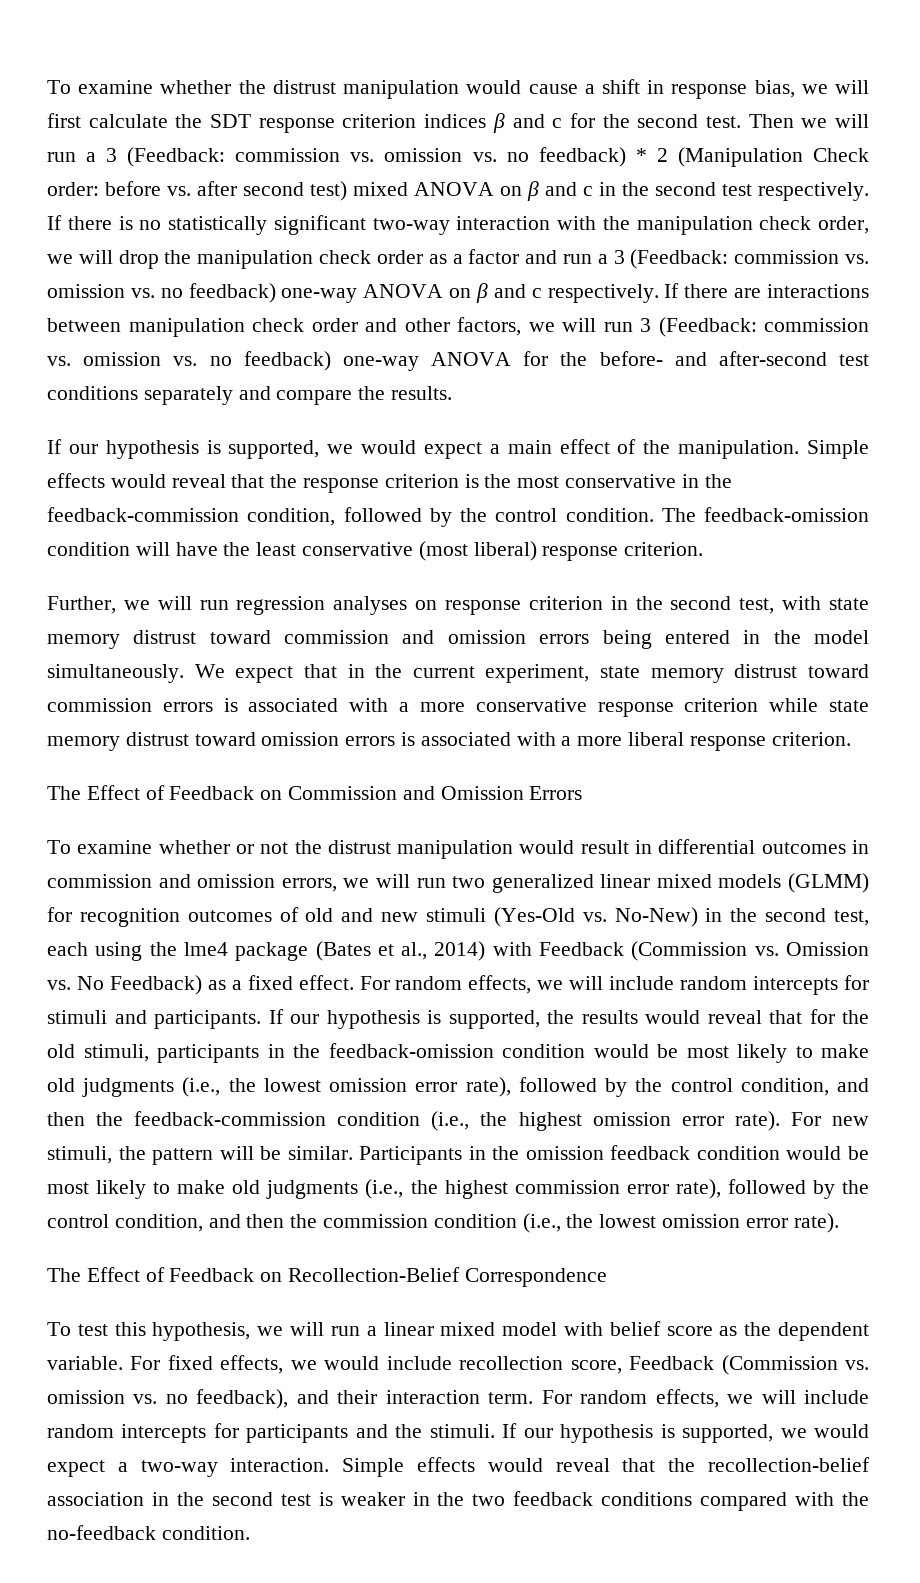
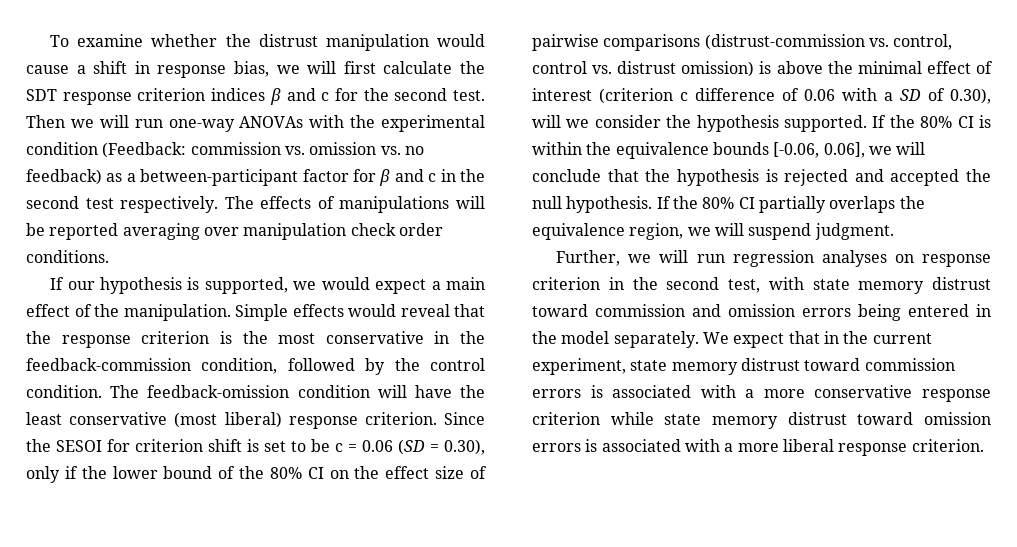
[86,147,870,167] [47,181,522,201] a 3 (Feedback: commission vs. omission vs. no feedback) * 2 (Manipulation Check order: before vs. after second test) mixed ANOVA on -> [168,115,485,132] [26,142,424,158] [26,169,376,186] one-way ANOVAs with the experimental condition (Feedback: commission vs. omission vs. no feedback) as a between-participant factor for
[47,215,869,235] [47,249,869,269] [47,283,869,303] [47,317,869,337] [47,351,869,371] [47,386,453,405] If there is no statistically significant two-way interaction with the manipulation check order, we will drop the manipulation check order as a factor and run a 3 (Feedback: commission vs. omission vs. no feedback) one-way ANOVA on β and c respectively. If there are interactions between manipulation check order and other factors, we will run 3 (Feedback: commission vs. omission vs. no feedback) one-way ANOVA for the before- and after-second test conditions separately and compare the results. -> [224,196,485,213] [26,223,443,240] [26,250,109,263] The effects of manipulations will be reported averaging over manipulation check order conditions.
(704, 549) none -> [444,412,486,425] [26,439,485,455] [26,466,488,483] [532,34,953,51] [532,61,993,77] [532,88,991,104] [532,115,991,132] [532,142,926,159] [532,169,991,186] [532,196,925,213] [532,223,894,240] Since the SESOI for criterion shift is set to be c = 0.06 (SD = 0.30), only if the lower bound of the 80% CI on the effect size of pairwise comparisons (distrust-commission vs. control, control vs. distrust omission) is above the minimal effect of interest (criterion c difference of 0.06 with a SD of 0.30), will we consider the hypothesis supported. If the 80% CI is within the equivalence bounds [-0.06, 0.06], we will conclude that the hypothesis is rejected and accepted the null hypothesis. If the 80% CI partially overlaps the equivalence region, we will suspend judgment.
[47,664,184,683] simultaneously. -> [613,331,699,348] separately.
[47,785,583,800] [47,839,869,859] [47,873,869,893] [47,907,870,927] [47,941,869,961] [47,975,869,995] [47,1009,869,1029] [47,1043,869,1063] [47,1077,870,1097] [47,1111,870,1131] [47,1145,870,1165] [47,1179,869,1199] [47,1213,839,1233] [47,1267,607,1287] [47,1321,869,1341] [47,1355,870,1375] [47,1389,869,1409] [47,1423,869,1443] [47,1457,870,1477] [47,1491,870,1511] [47,1525,250,1540] // The Effect of Feedback on Commission and Omission Errors // To examine whether or not the distrust manipulation would result in differential outcomes in commission and omission errors, we will run two generalized linear mixed models (GLMM) for recognition outcomes of old and new stimuli (Yes-Old vs. No-New) in the second test, each using the lme4 package (Bates et al., 2014) with Feedback (Commission vs. Omission vs. No Feedback) as a fixed effect. For random effects, we will include random intercepts for stimuli and participants. If our hypothesis is supported, the results would reveal that for the old stimuli, participants in the feedback-omission condition would be most likely to make old judgments (i.e., the lowest omission error rate), followed by the control condition, and then the feedback-commission condition (i.e., the highest omission error rate). For new stimuli, the pattern will be similar. Participants in the omission feedback condition would be most likely to make old judgments (i.e., the highest commission error rate), followed by the control condition, and then the commission condition (i.e., the lowest omission error rate). // The Effect of Feedback on Recollection-Belief Correspondence // To test this hypothesis, we will run a linear mixed model with belief score as the dependent variable. For fixed effects, we would include recollection score, Feedback (Commission vs. omission vs. no feedback), and their interaction term. For random effects, we will include random intercepts for participants and the stimuli. If our hypothesis is supported, we would expect a two-way interaction. Simple effects would reveal that the recollection-belief association in the second test is weaker in the two feedback conditions compared with the no-feedback condition. -> (984, 445) none

